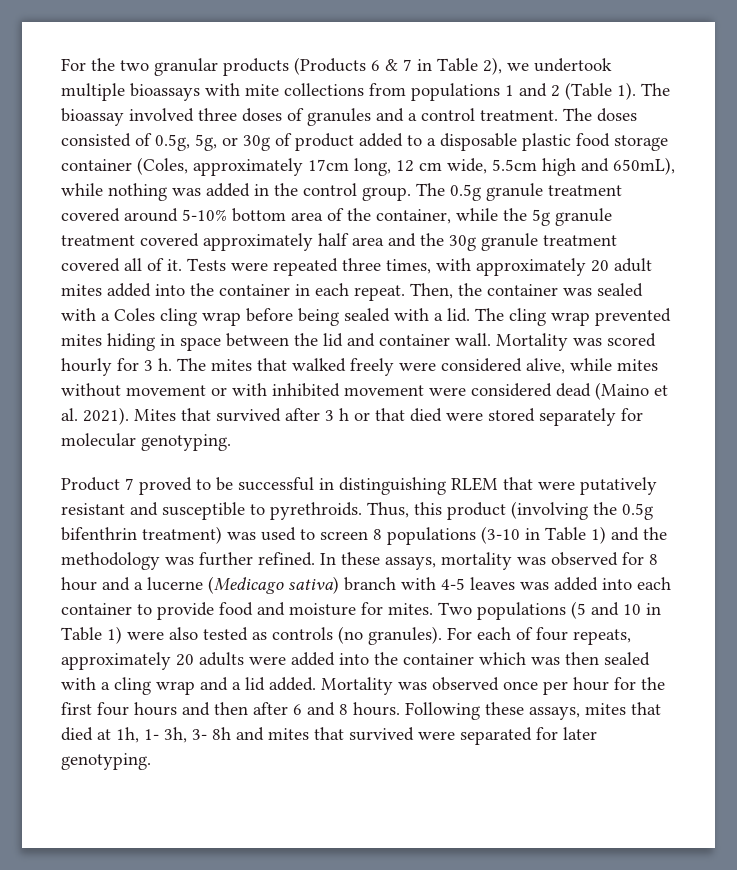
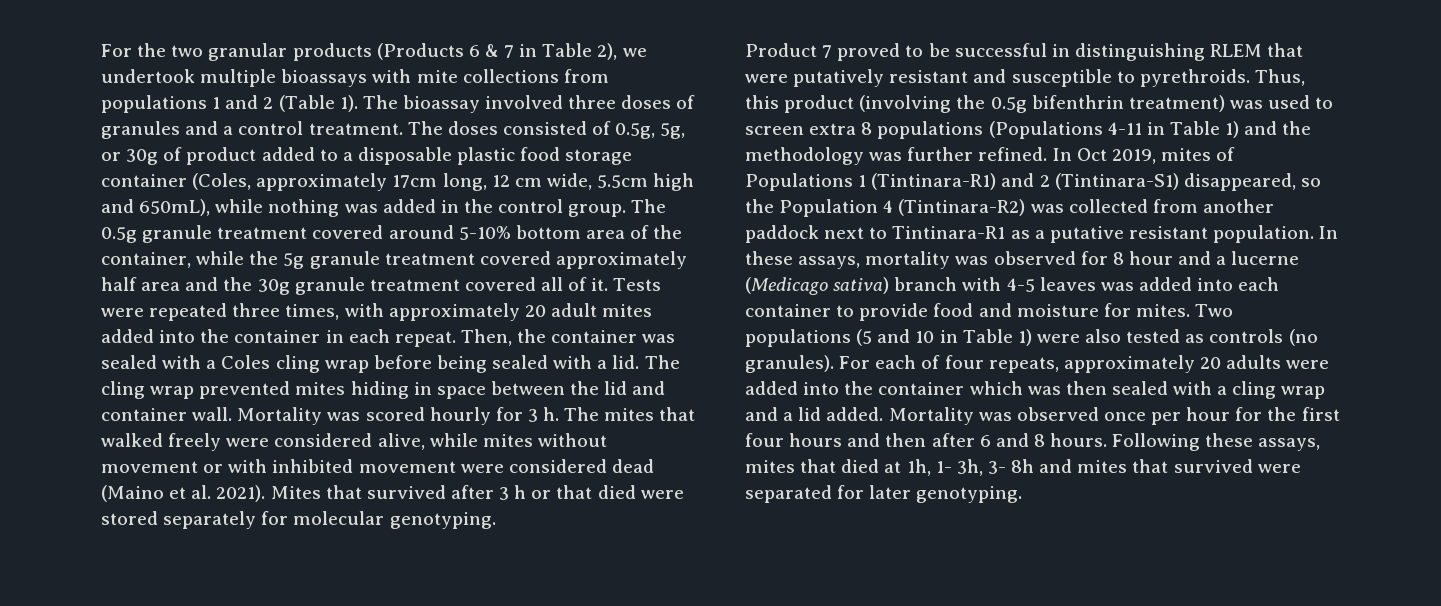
(368, 535) none -> [809,123,857,135] extra
[481,526,520,544] (3-10 -> [988,121,1142,139] (Populations 4-11
(336, 559) none -> [1076,147,1236,164] [745,173,1321,191] [745,199,1274,217] [745,225,1339,243] Oct 2019, mites of Populations 1 (Tintinara-R1) and 2 (Tintinara-S1) disappeared, so the Population 4 (Tintinara-R2) was collected from another paddock next to Tintinara-R1 as a putative resistant population. In

